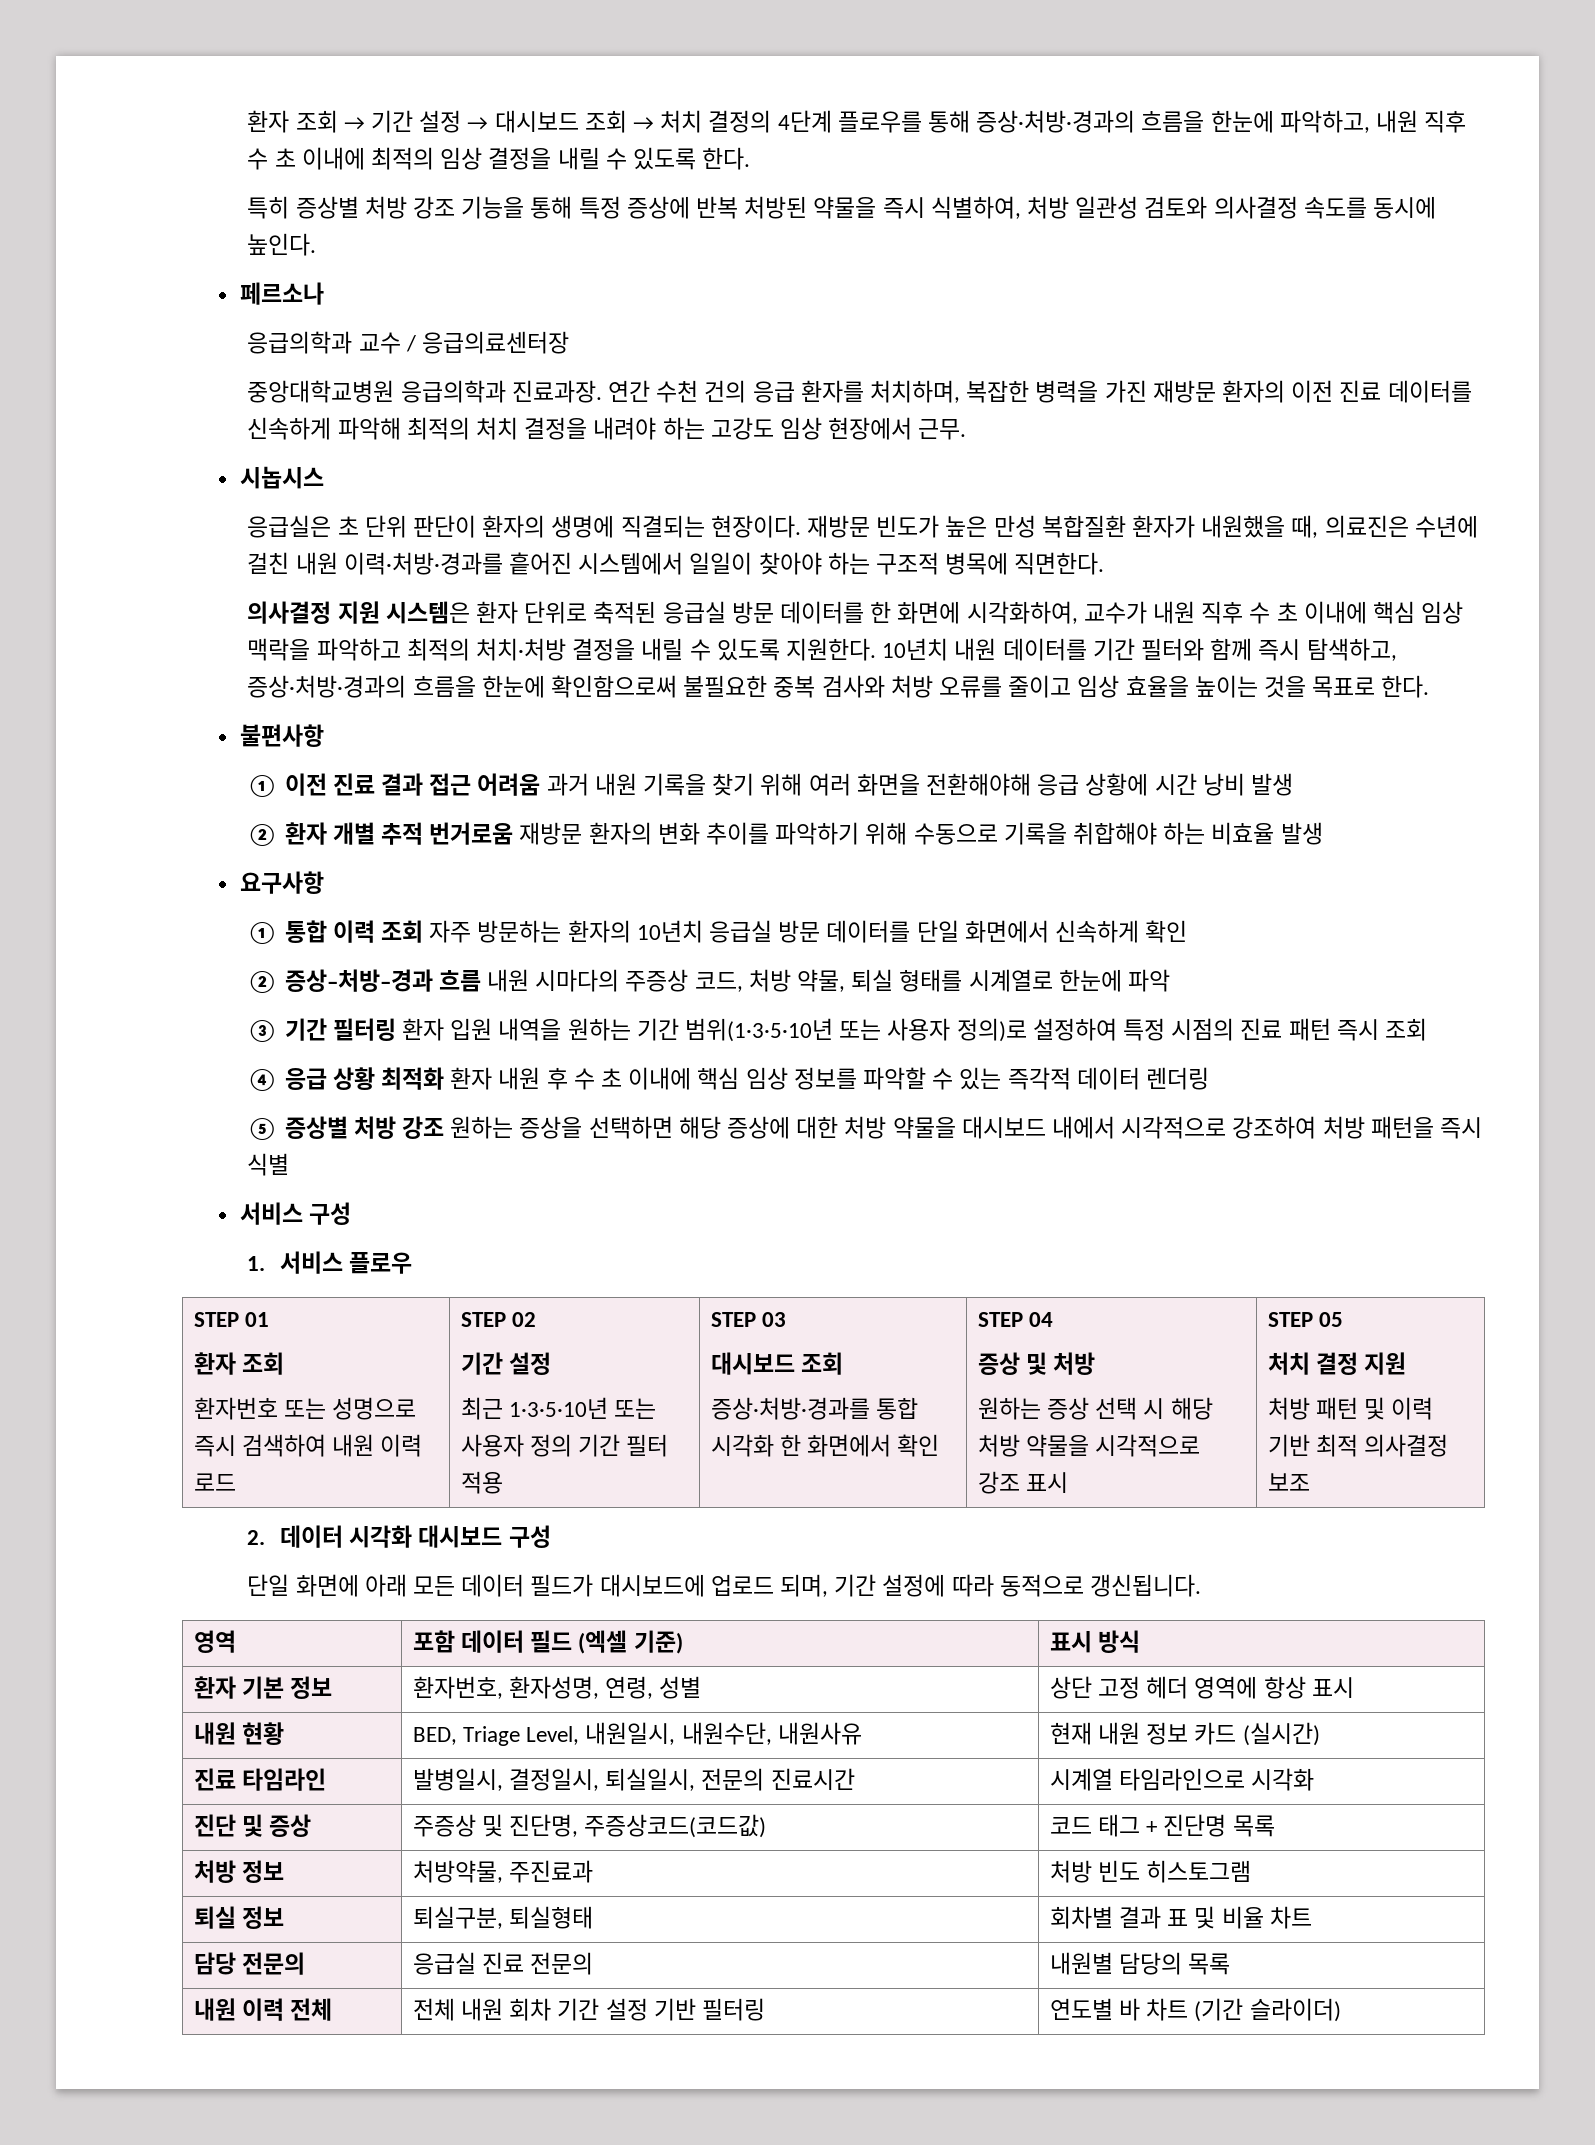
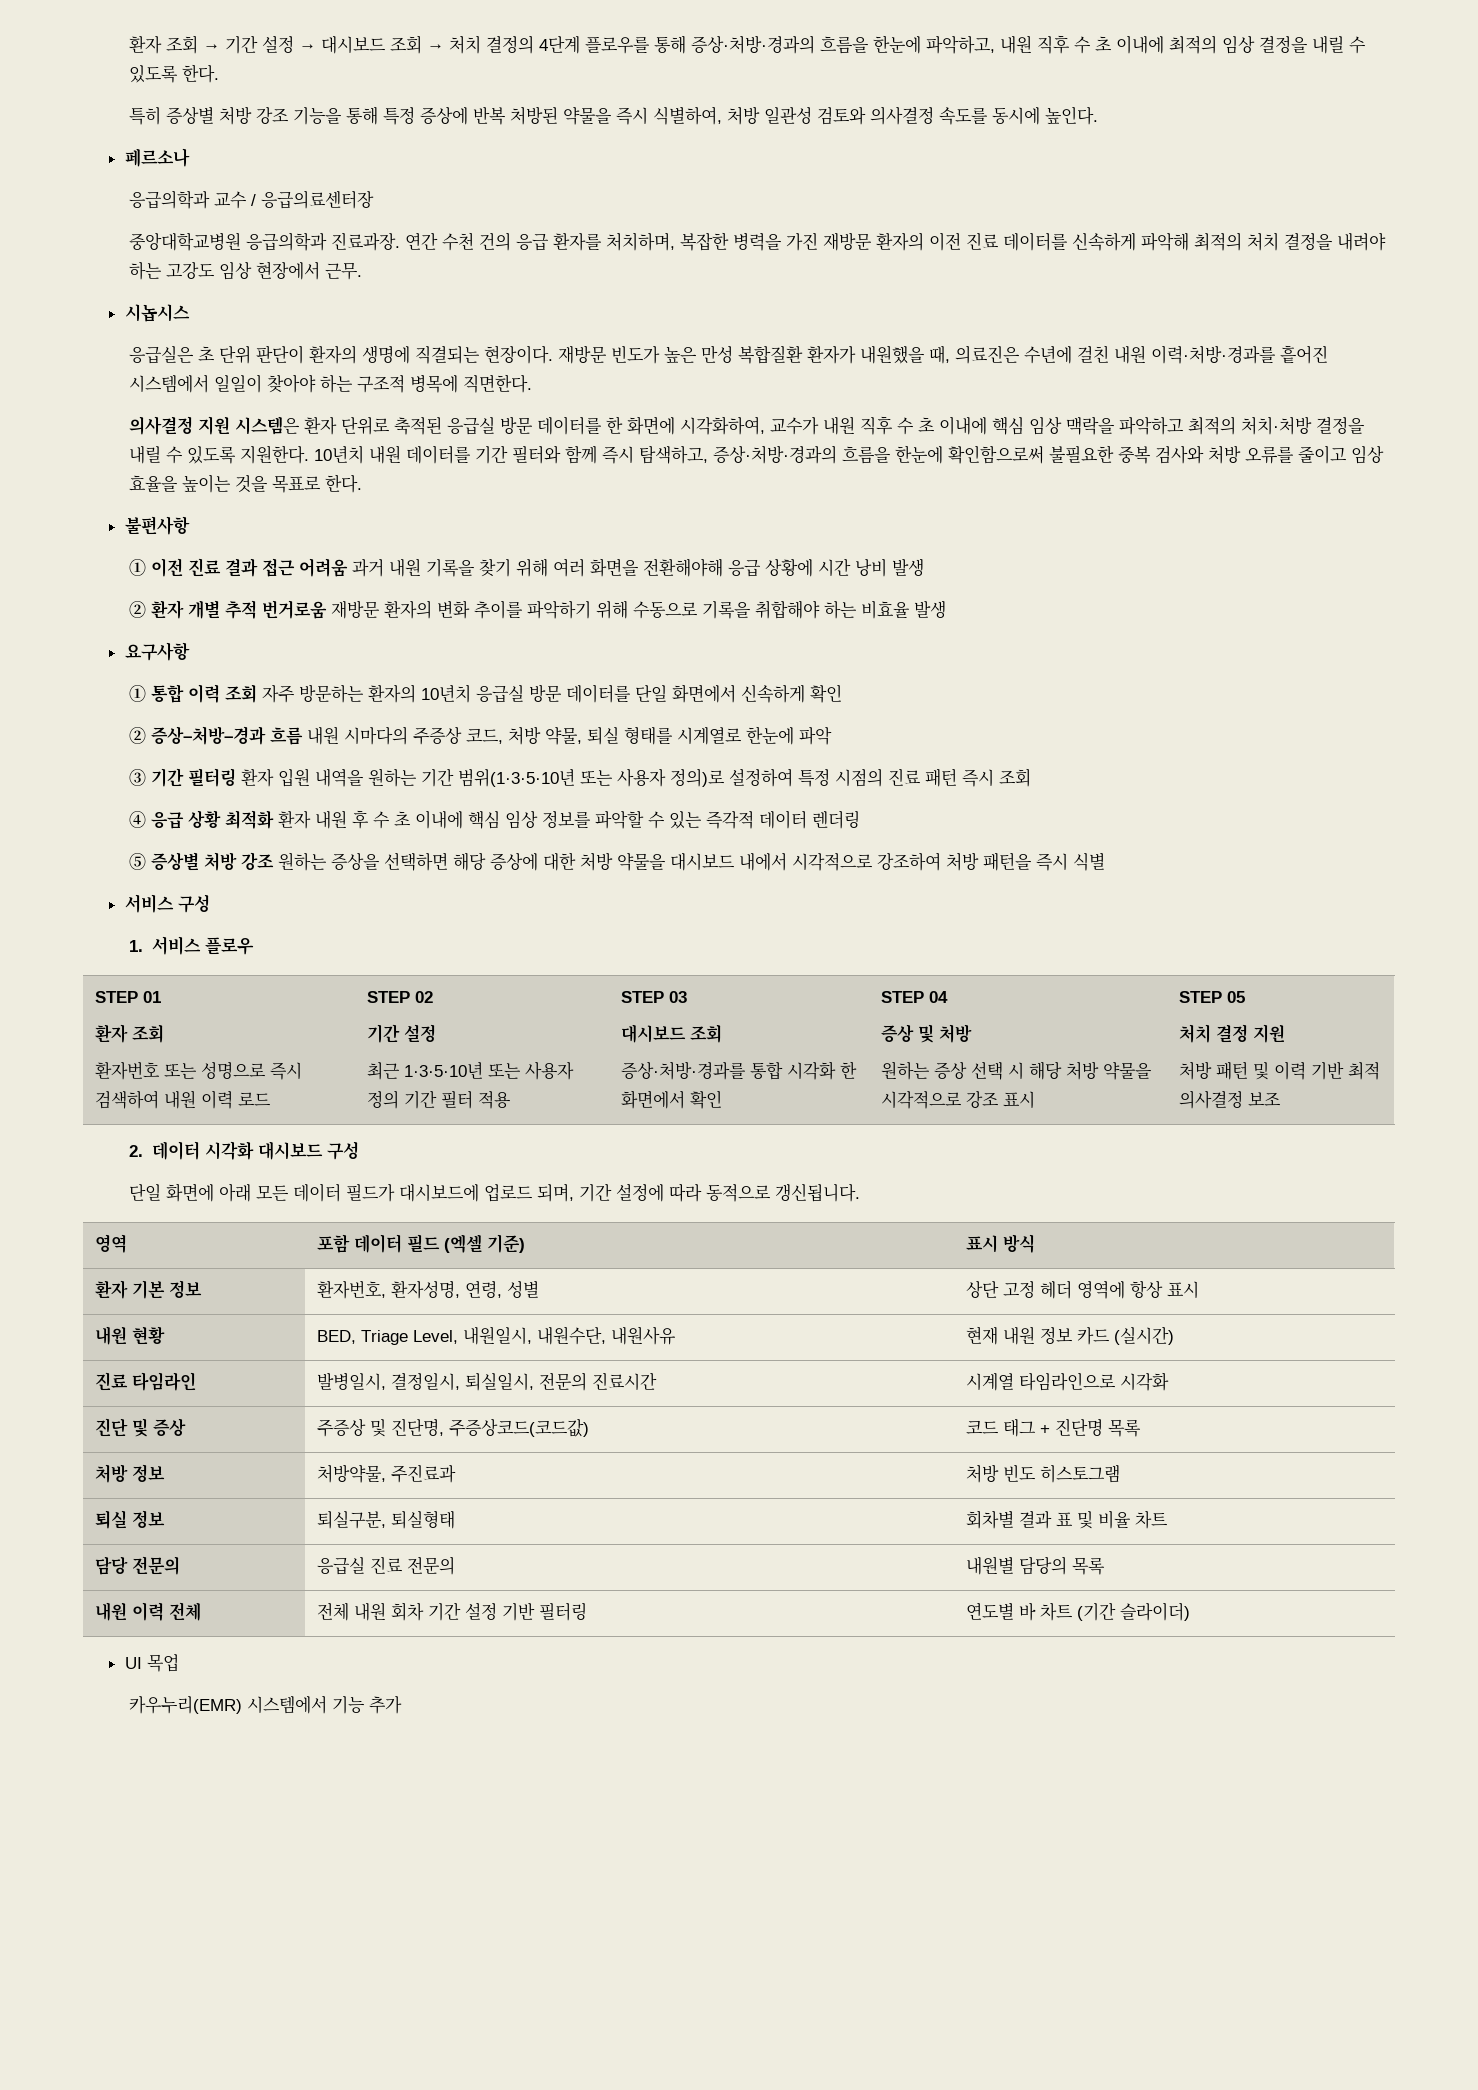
(1341, 2010) none -> [124,1654,179,1672] [128,1695,402,1714] // UI 목업 // 카우누리(EMR) 시스템에서 기능 추가

